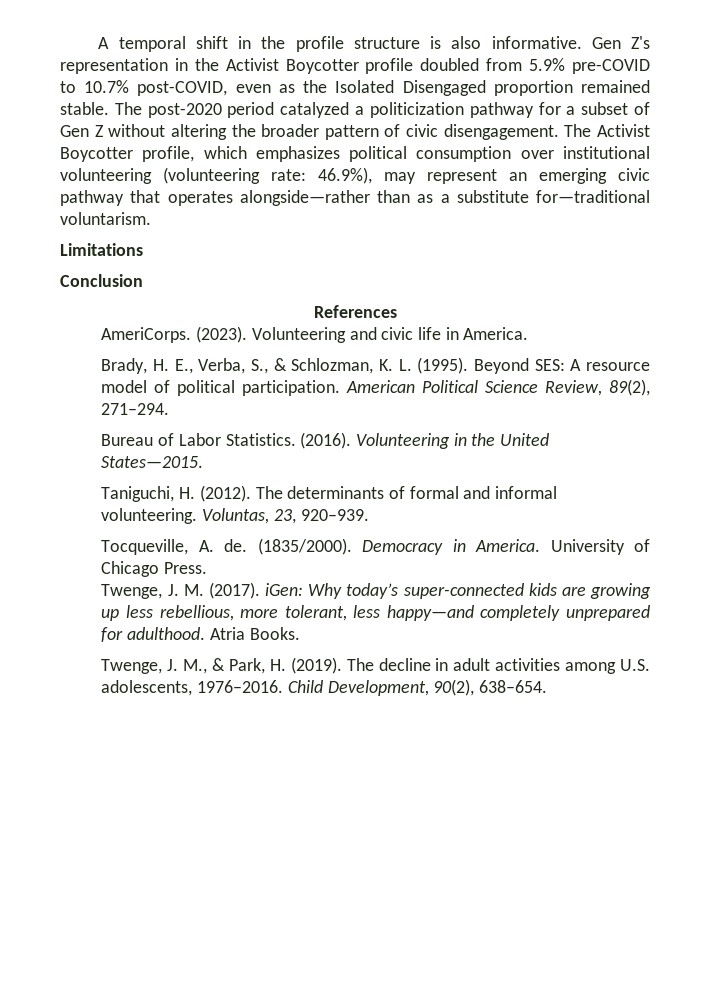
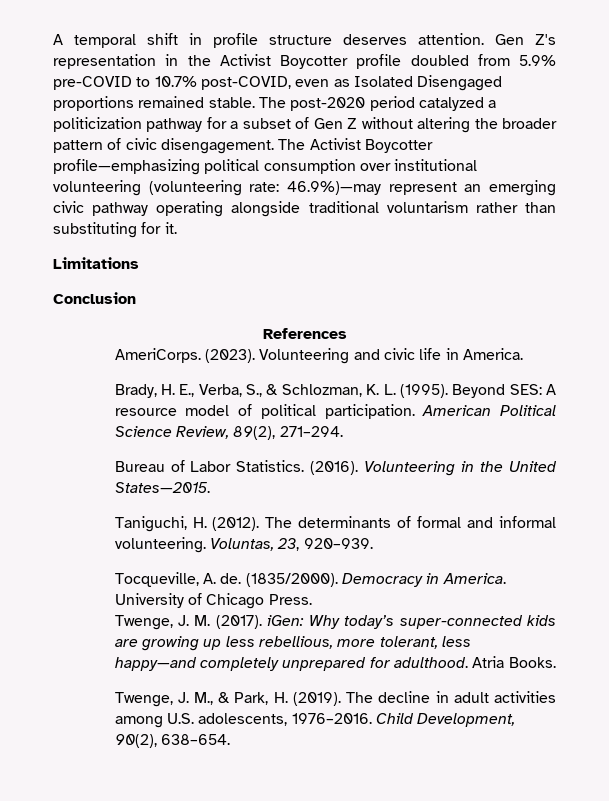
[261,36,286,49] the -> (202, 39) none
[430,36,582,49] is also informative. -> [343,33,484,45] deserves attention.
[303,80,328,93] the -> (350, 83) none
[493,80,573,96] proportion -> [53,96,134,111] proportions
[142,146,340,162] profile, which emphasizes -> [53,159,200,175] profile—emphasizing
[318,167,416,184] 46.9%), may -> [287,181,382,195] 46.9%)—may
[130,190,650,206] [60,212,151,225] that operates alongside—rather than as a substitute for—traditional voluntarism. -> [156,201,556,217] [53,222,177,238] operating alongside traditional voluntarism rather than substituting for it.

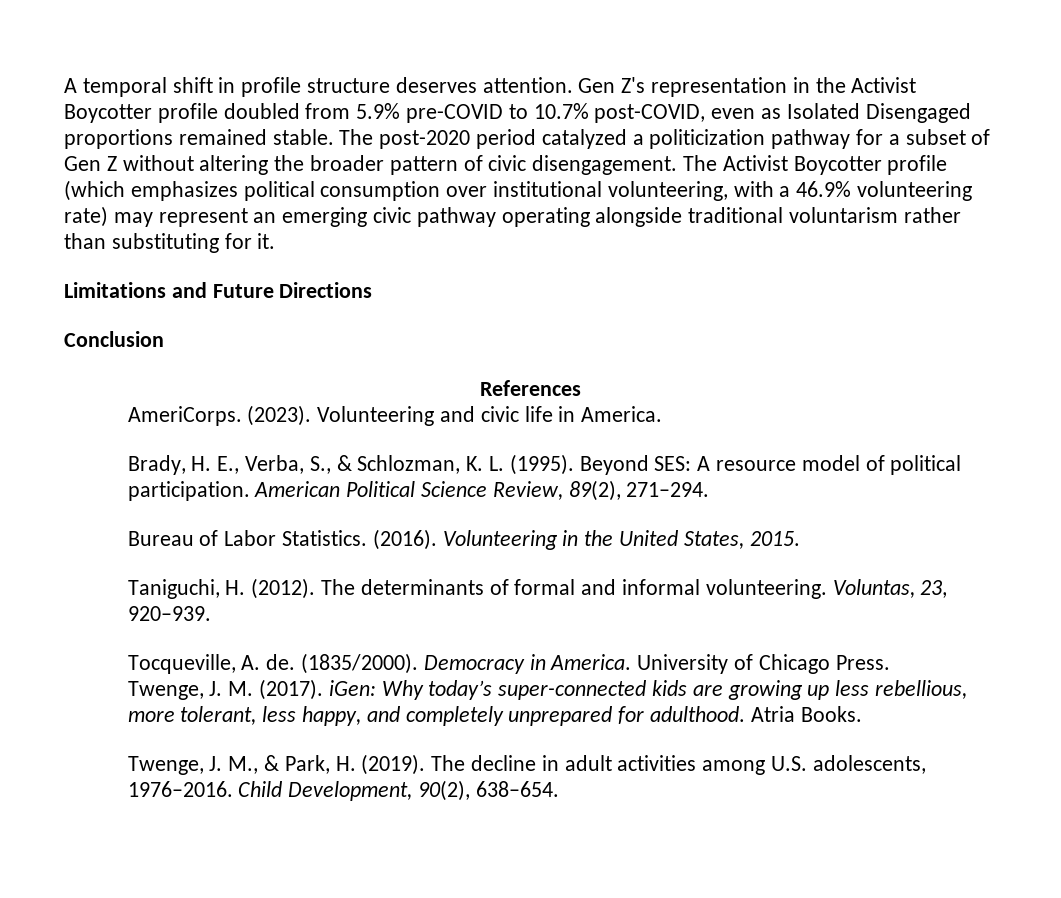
[53,159,200,175] profile—emphasizing -> [887,155,948,175] [64,180,238,201] profile (which emphasizes
[53,180,382,196] volunteering (volunteering rate: 46.9%)—may -> [607,181,973,201] [64,206,153,227] volunteering, with a 46.9% volunteering rate) may
(139, 263) none -> [171,282,373,298] and Future Directions
[114,482,210,493] States—2015. -> [683,531,800,549] States, 2015.
[114,657,197,671] happy—and -> [301,706,400,726] happy, and

